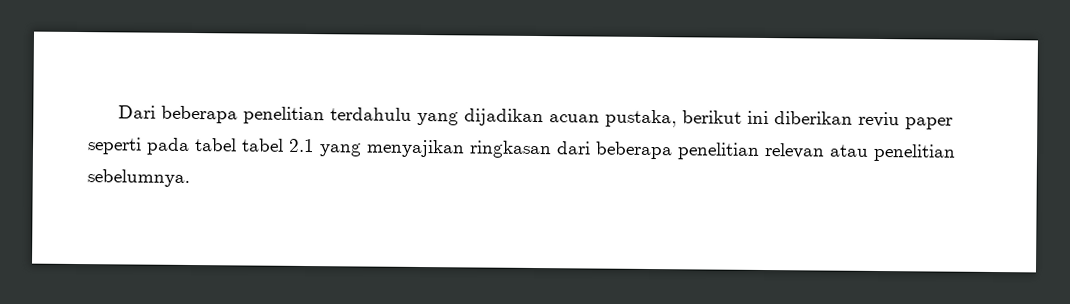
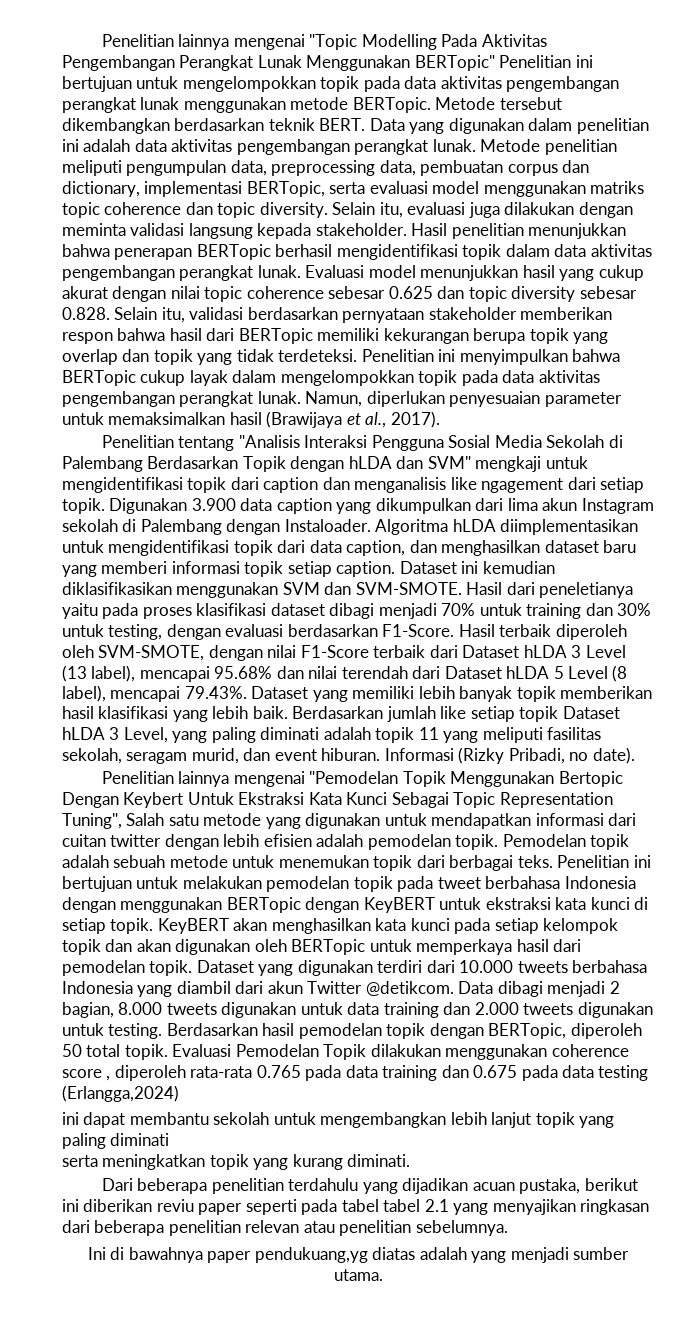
(117, 112) none -> [102,34,547,50] [62,55,593,71] [62,76,620,92] [62,97,562,113] [62,118,649,134] [62,139,617,155] [62,160,590,176] [62,181,645,197] [62,202,633,218] [62,223,627,239] [62,244,652,260] [62,265,644,281] [62,286,637,302] [62,307,613,323] [62,328,609,344] [62,349,621,365] [62,370,600,386] [62,391,622,407] [62,411,440,428] [102,435,623,451] [62,456,588,472] [62,477,645,493] [62,498,654,514] [62,519,639,535] [62,540,637,556] [62,561,555,577] [62,582,634,598] [62,603,652,619] [62,624,627,640] [62,645,626,661] [62,665,628,682] [62,685,653,702] [62,706,620,722] [62,727,602,743] [62,747,635,764] [102,771,623,787] [62,792,613,808] [62,813,637,829] [62,834,630,850] [62,855,651,871] [62,876,636,892] [62,897,649,913] [62,918,619,934] [62,939,582,955] [62,960,648,976] [62,981,620,997] [62,1002,653,1018] [62,1023,642,1039] [62,1044,629,1060] [62,1065,649,1081] [62,1085,179,1102] [62,1112,615,1128] [62,1133,170,1149] [62,1154,411,1170] Penelitian lainnya mengenai "Topic Modelling Pada Aktivitas Pengembangan Perangkat Lunak Menggunakan BERTopic" Penelitian ini bertujuan untuk mengelompokkan topik pada data aktivitas pengembangan perangkat lunak menggunakan metode BERTopic. Metode tersebut dikembangkan berdasarkan teknik BERT. Data yang digunakan dalam penelitian ini adalah data aktivitas pengembangan perangkat lunak. Metode penelitian meliputi pengumpulan data, preprocessing data, pembuatan corpus dan dictionary, implementasi BERTopic, serta evaluasi model menggunakan matriks topic coherence dan topic diversity. Selain itu, evaluasi juga dilakukan dengan meminta validasi langsung kepada stakeholder. Hasil penelitian menunjukkan bahwa penerapan BERTopic berhasil mengidentifikasi topik dalam data aktivitas pengembangan perangkat lunak. Evaluasi model menunjukkan hasil yang cukup akurat dengan nilai topic coherence sebesar 0.625 dan topic diversity sebesar 0.828. Selain itu, validasi berdasarkan pernyataan stakeholder memberikan respon bahwa hasil dari BERTopic memiliki kekurangan berupa topik yang overlap dan topik yang tidak terdeteksi. Penelitian ini menyimpulkan bahwa BERTopic cukup layak dalam mengelompokkan topik pada data aktivitas pengembangan perangkat lunak. Namun, diperlukan penyesuaian parameter untuk memaksimalkan hasil (Brawijaya et al., 2017). // Penelitian tentang "Analisis Interaksi Pengguna Sosial Media Sekolah di Palembang Berdasarkan Topik dengan hLDA dan SVM" mengkaji untuk mengidentifikasi topik dari caption dan menganalisis like ngagement dari setiap topik. Digunakan 3.900 data caption yang dikumpulkan dari lima akun Instagram sekolah di Palembang dengan Instaloader. Algoritma hLDA diimplementasikan untuk mengidentifikasi topik dari data caption, dan menghasilkan dataset baru yang memberi informasi topik setiap caption. Dataset ini kemudian diklasifikasikan menggunakan SVM dan SVM-SMOTE. Hasil dari peneletianya yaitu pada proses klasifikasi dataset dibagi menjadi 70% untuk training dan 30% untuk testing, dengan evaluasi berdasarkan F1-Score. Hasil terbaik diperoleh oleh SVM-SMOTE, dengan nilai F1-Score terbaik dari Dataset hLDA 3 Level (13 label), mencapai 95.68% dan nilai terendah dari Dataset hLDA 5 Level (8 label), mencapai 79.43%. Dataset yang memiliki lebih banyak topik memberikan hasil klasifikasi yang lebih baik. Berdasarkan jumlah like setiap topik Dataset hLDA 3 Level, yang paling diminati adalah topik 11 yang meliputi fasilitas sekolah, seragam murid, dan event hiburan. Informasi (Rizky Pribadi, no date). // Penelitian lainnya mengenai "Pemodelan Topik Menggunakan Bertopic Dengan Keybert Untuk Ekstraksi Kata Kunci Sebagai Topic Representation Tuning", Salah satu metode yang digunakan untuk mendapatkan informasi dari cuitan twitter dengan lebih efisien adalah pemodelan topik. Pemodelan topik adalah sebuah metode untuk menemukan topik dari berbagai teks. Penelitian ini bertujuan untuk melakukan pemodelan topik pada tweet berbahasa Indonesia dengan menggunakan BERTopic dengan KeyBERT untuk ekstraksi kata kunci di setiap topik. KeyBERT akan menghasilkan kata kunci pada setiap kelompok topik dan akan digunakan oleh BERTopic untuk memperkaya hasil dari pemodelan topik. Dataset yang digunakan terdiri dari 10.000 tweets berbahasa Indonesia yang diambil dari akun Twitter @detikcom. Data dibagi menjadi 2 bagian, 8.000 tweets digunakan untuk data training dan 2.000 tweets digunakan untuk testing. Berdasarkan hasil pemodelan topik dengan BERTopic, diperoleh 50 total topik. Evaluasi Pemodelan Topik dilakukan menggunakan coherence score , diperoleh rata-rata 0.765 pada data training dan 0.675 pada data testing (Erlangga,2024) // ini dapat membantu sekolah untuk mengembangkan lebih lanjut topik yang paling diminati // serta meningkatkan topik yang kurang diminati. //
(190, 178) none -> [87,1247,630,1263] [333,1269,383,1281] // Ini di bawahnya paper pendukuang,yg diatas adalah yang menjadi sumber utama.

